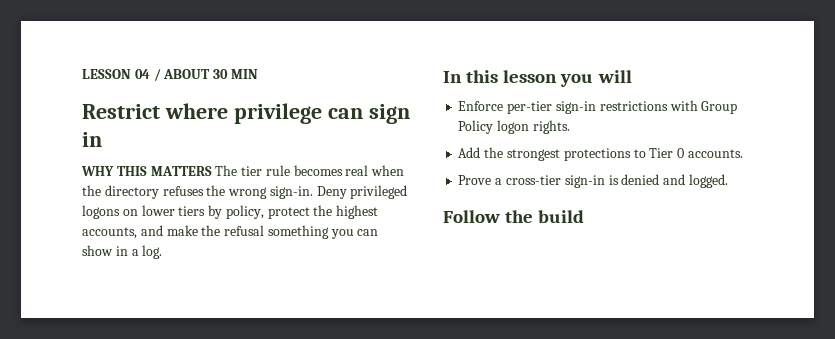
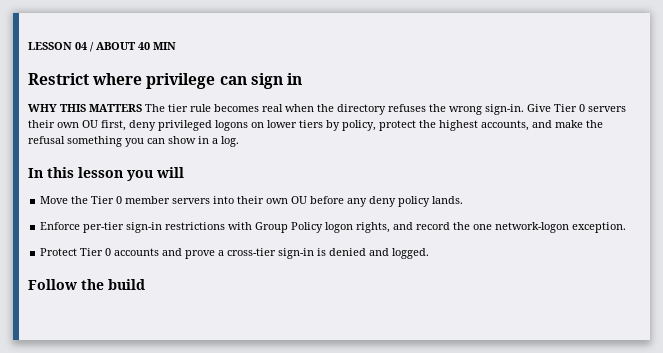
[213,69,229,79] 30 -> [138,42,150,50] 40
[316,186,347,199] Deny -> [527,104,626,112] [28,120,156,131] Give Tier 0 servers their own OU first, deny
(632, 76) none -> [40,196,464,207] // Move the Tier 0 member servers into their own OU before any deny policy lands.
[532,120,570,134] [458,147,743,161] [458,175,492,185] rights. // Add the strongest protections to Tier 0 accounts. // Prove -> [356,222,627,233] [40,248,216,259] rights, and record the one network-logon exception. // Protect Tier 0 accounts and prove

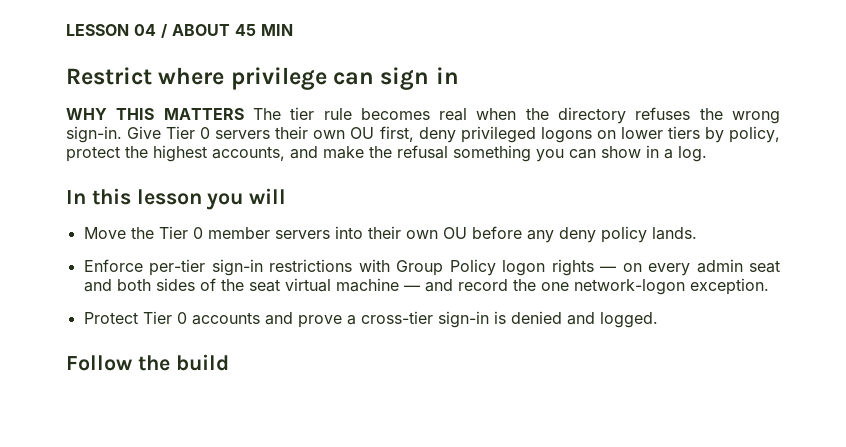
[138,42,150,50] 40 -> [235,24,256,36] 45
[356,222,391,233] rights, -> [551,259,780,276] [83,278,420,292] rights — on every admin seat and both sides of the seat virtual machine —

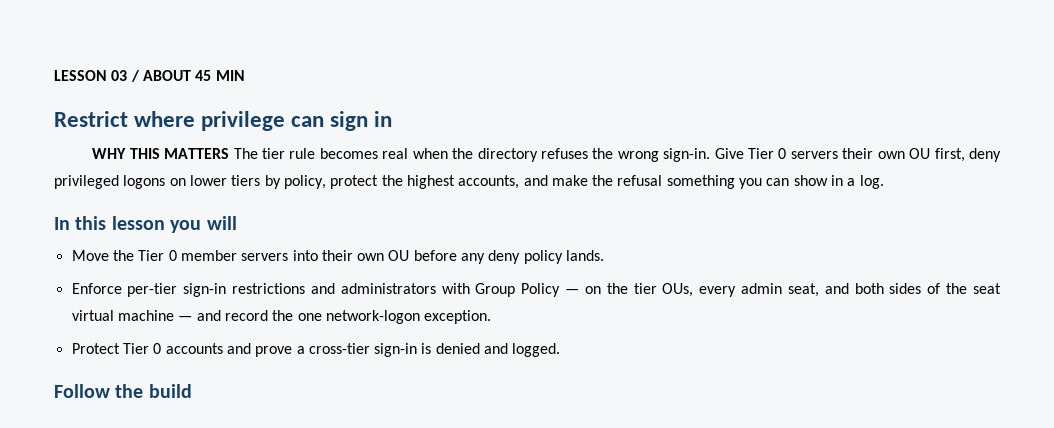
[134,24,156,36] 04 -> [111,70,128,81] 03
(353, 265) none -> [310,283,436,294] and administrators
[502,259,642,276] logon rights — on -> [565,283,694,297] — on the tier OUs,
[749,260,780,273] seat -> [787,283,819,297] seat,

